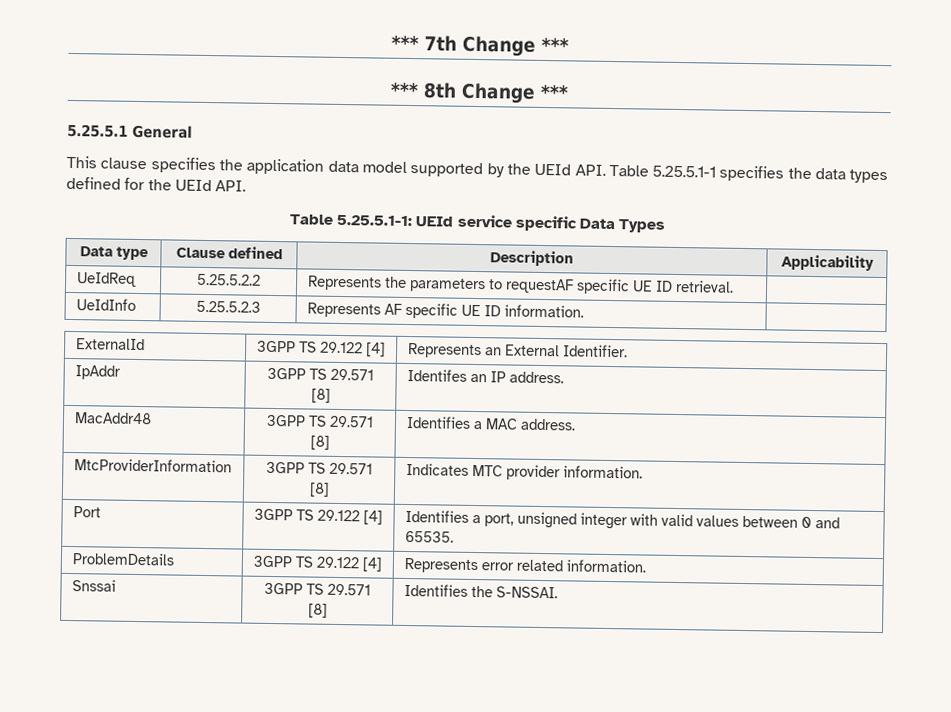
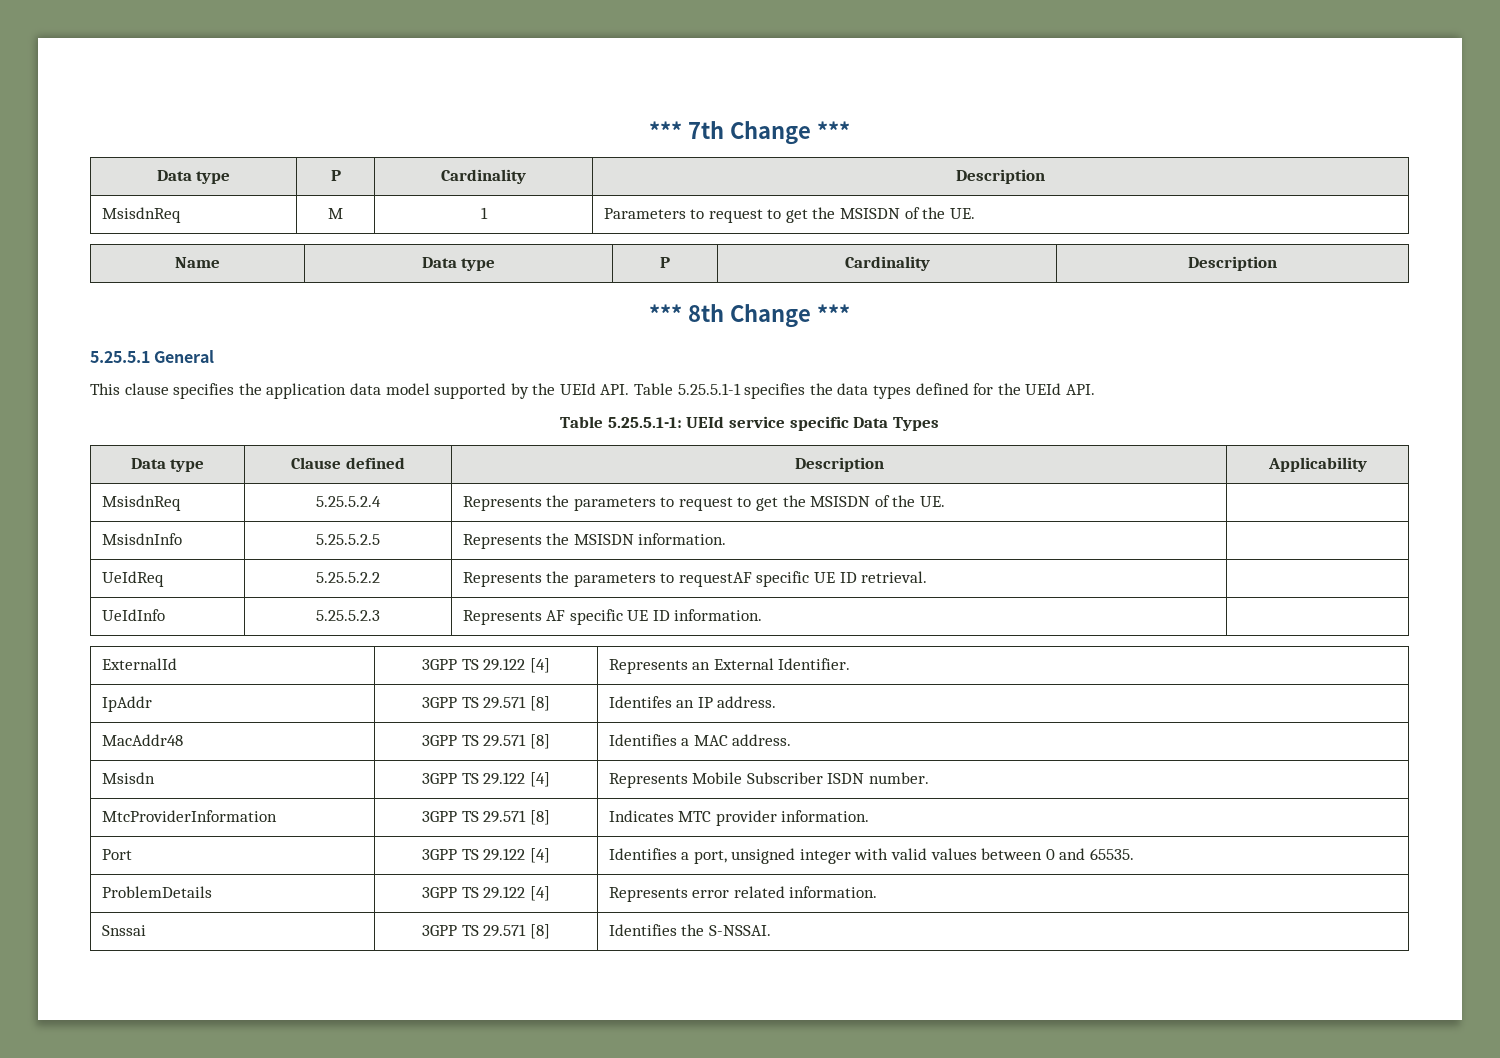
(569, 44) none -> [156,170,231,184] [330,170,341,181] [441,169,526,184] [956,169,1045,184] [101,207,181,223] [328,208,343,219] [480,207,488,219] [603,207,975,223] [175,257,220,268] [421,257,496,271] [660,257,670,268] [844,256,930,271] [1187,256,1277,271] // Data type | P | Cardinality | Description // MsisdnReq | M | 1 | Parameters to request to get the MSISDN of the UE. // Name | Data type | P | Cardinality | Description
(874, 262) none -> [101,495,181,511] [316,496,381,507] [462,495,946,511] [101,533,182,545] [316,534,380,545] [462,533,727,549] // MsisdnReq | 5.25.5.2.4 | Represents the parameters to request to get the MSISDN of the UE. | // MsisdnInfo | 5.25.5.2.5 | Represents the MSISDN information. |
(576, 424) none -> [101,772,155,784] [422,772,550,787] [608,772,929,788] // Msisdn | 3GPP TS 29.122 [4] | Represents Mobile Subscriber ISDN number.

